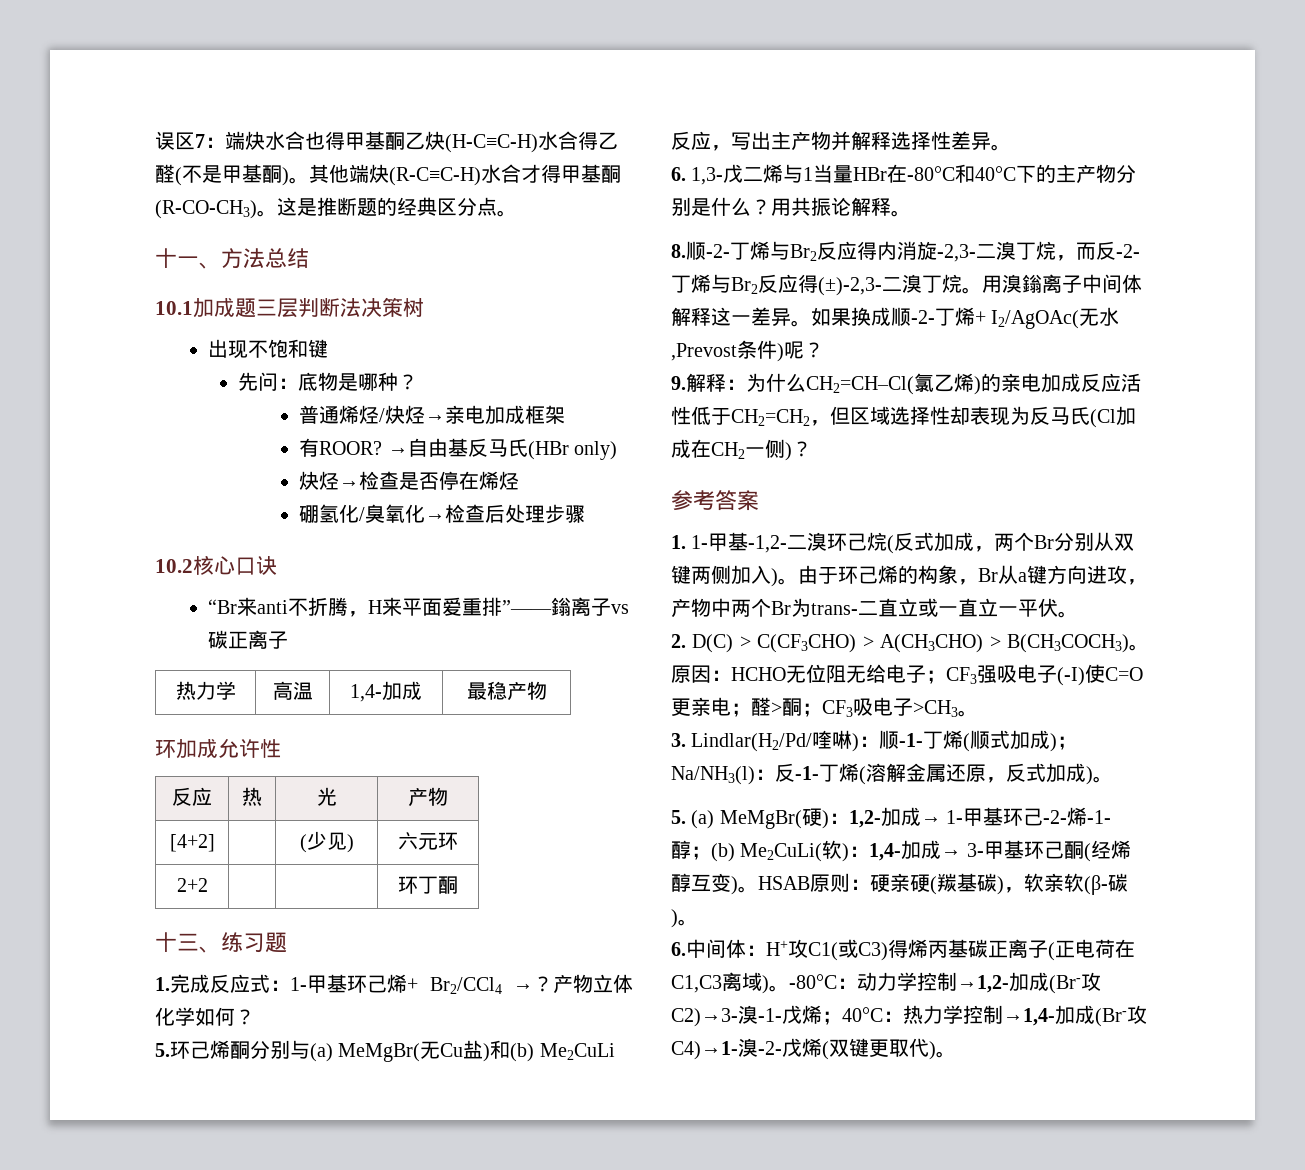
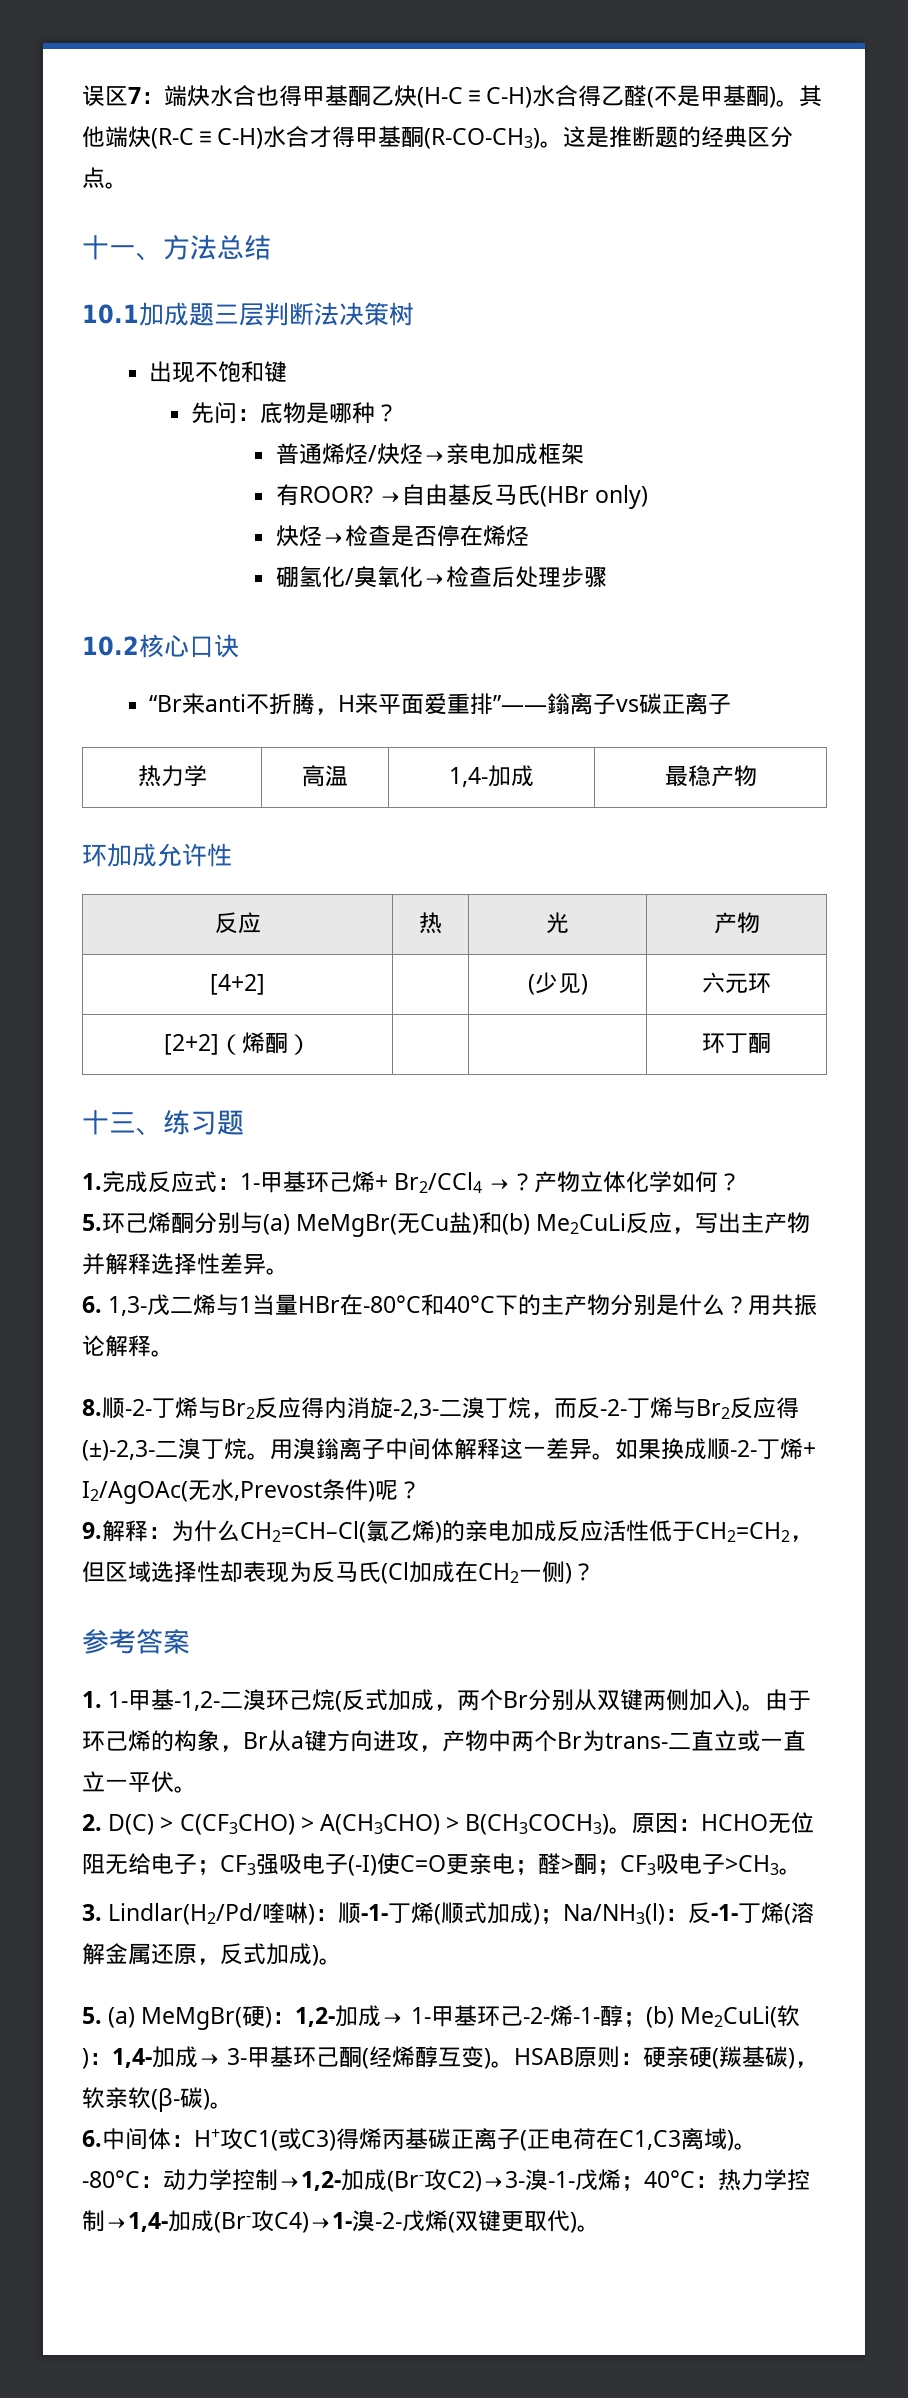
[176,878,208,892] 2+2 -> [164,1032,311,1055] [2+2]（烯酮）

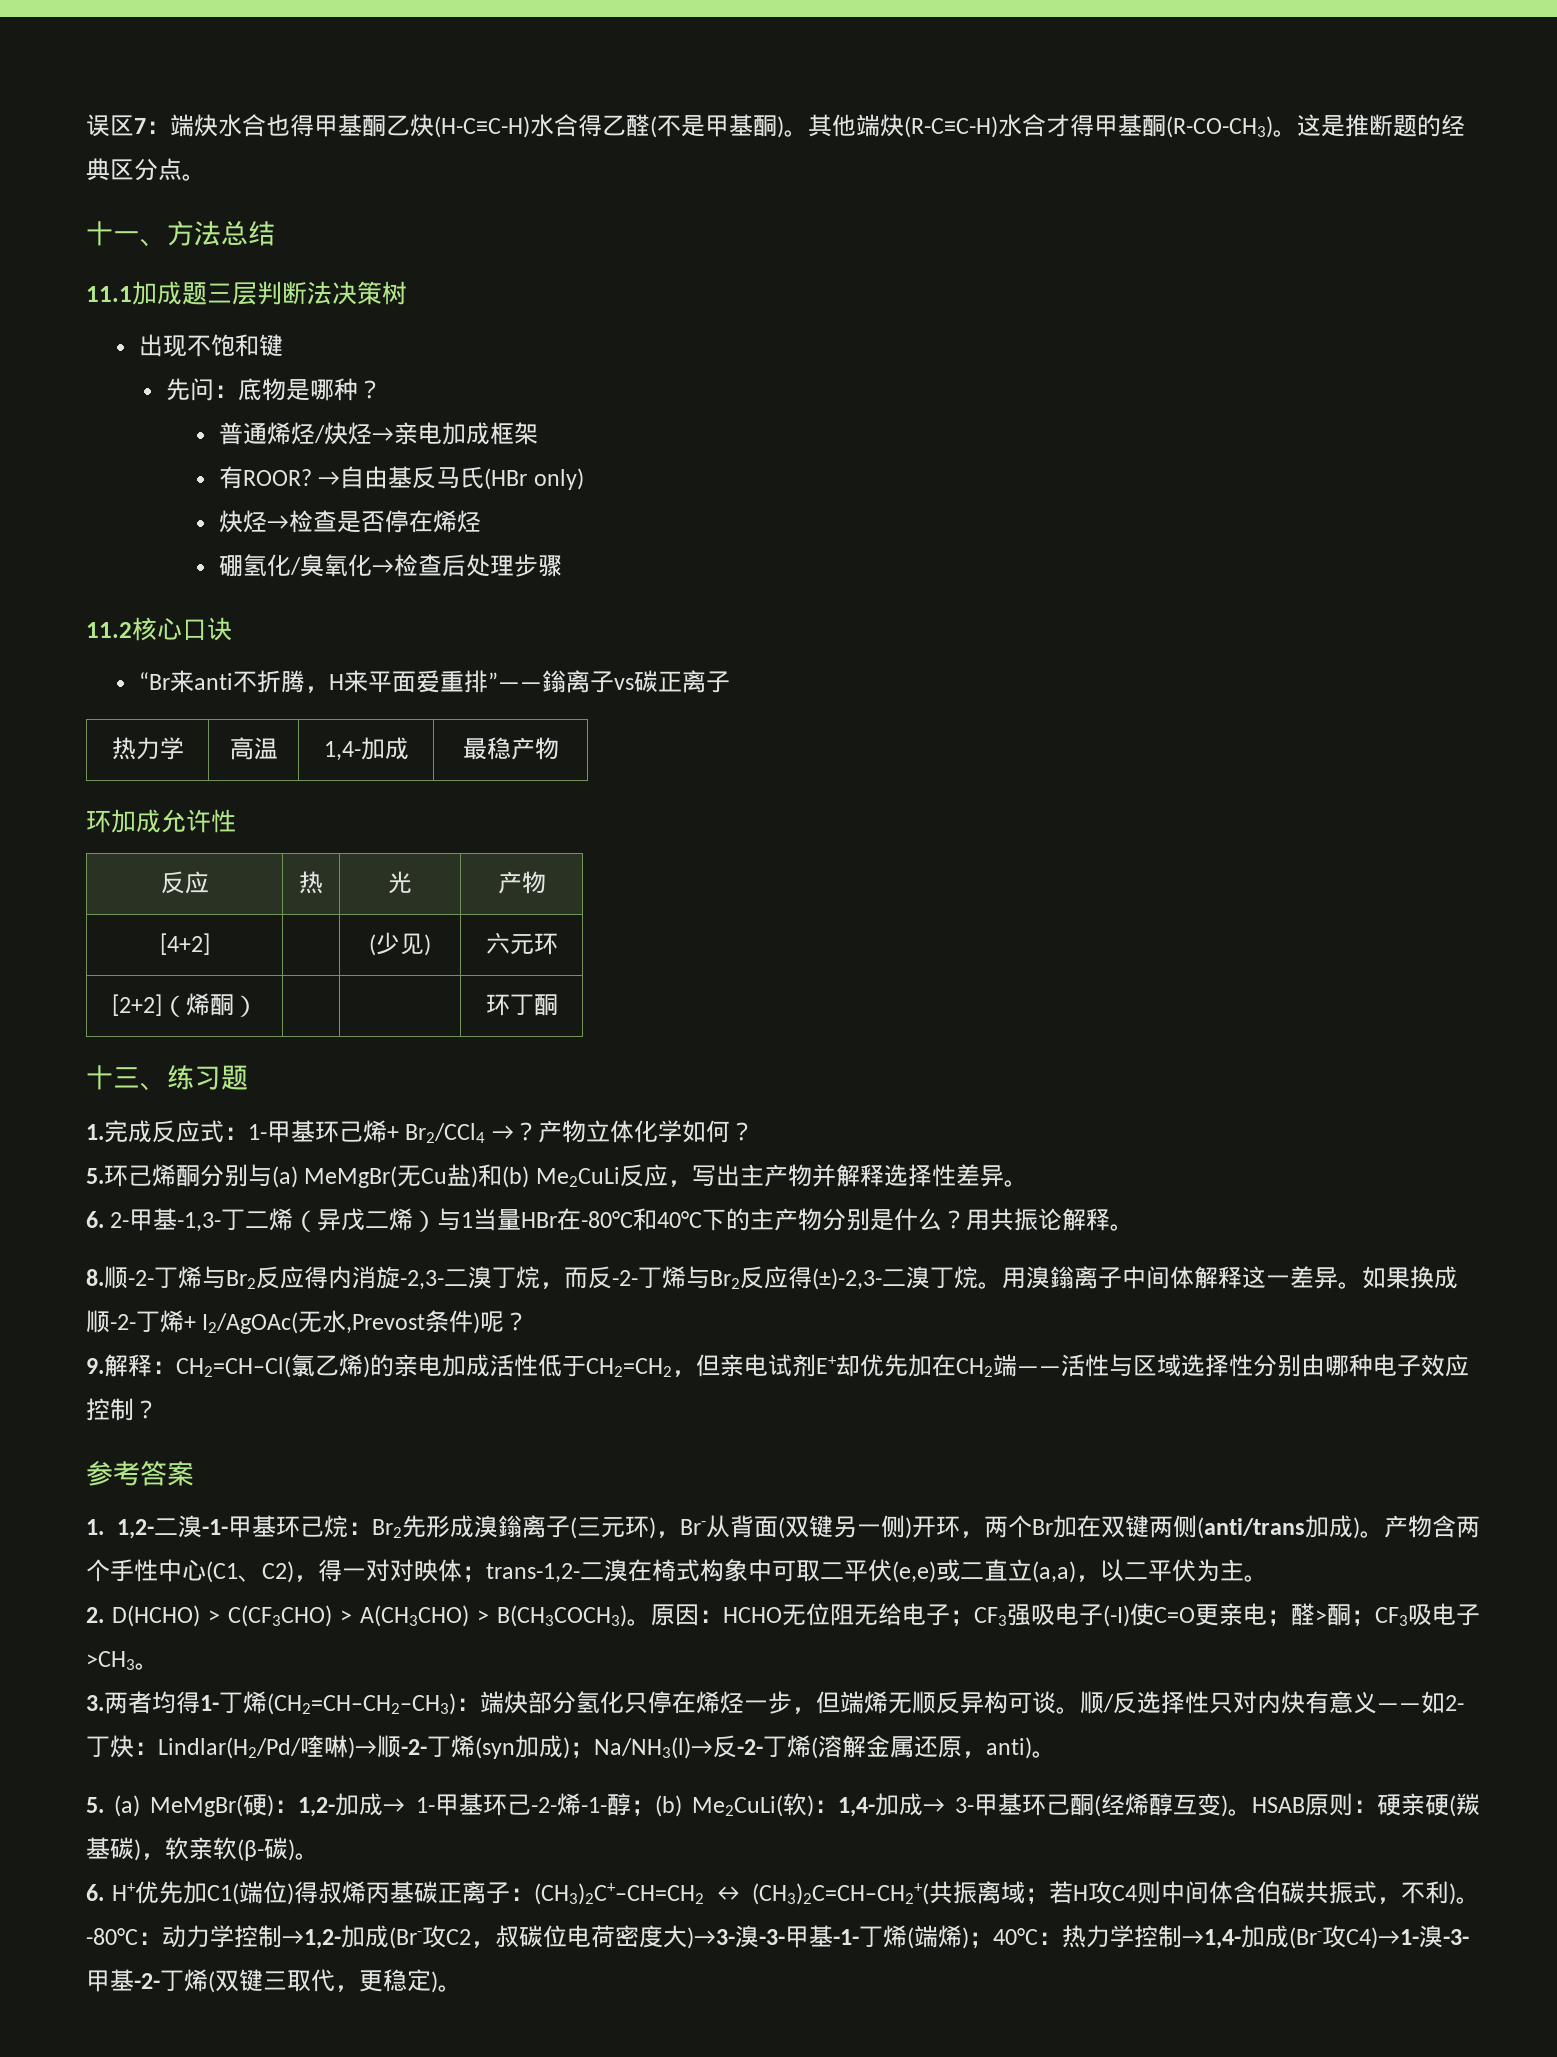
[82,304,139,324] 10.1 -> [86,286,132,302] 11.1
[82,636,139,656] 10.2 -> [86,622,132,638] 11.2
[108,1294,217,1316] 1,3-戊二烯 -> [110,1208,438,1232] 2-甲基-1,3-丁二烯（异戊二烯）
[171,1520,240,1542] 为什么 -> (176, 1367) none
[557,1520,603,1542] 反应 -> (490, 1365) none
[105,1561,595,1584] [82,1628,190,1654] [82,1689,435,1712] 区域选择性却表现为反马氏(Cl加成在CH2一侧)？ // 参考答案 // 1. 1-甲基-1,2-二溴环己烷(反式加成 -> [720,1354,1469,1377] [86,1398,158,1421] [86,1460,194,1486] [86,1515,960,1539] 亲电试剂E+却优先加在CH2端——活性与区域选择性分别由哪种电子效应控制？ // 参考答案 // 1. 1,2-二溴-1-甲基环己烷：Br2先形成溴鎓离子(三元环)，Br-从背面(双键另一侧)开环
[528,1689,598,1711] 分别从 -> [1053,1515,1101,1538] 加在
[689,1689,812,1712] [82,1729,806,1752] [82,1771,174,1793] 加入)。由于环己烯的构象，Br从a键方向进攻，产物中两个Br为trans-二直立或一直立一平伏 -> [1197,1515,1480,1539] [86,1559,1244,1583] (anti/trans加成)。产物含两个手性中心(C1、C2)，得一对对映体；trans-1,2-二溴在椅式构象中可取二平伏(e,e)或二直立(a,a)，以二平伏为主
[108,1814,155,1835] D(C) -> [112,1605,200,1627] D(HCHO)
[108,1902,739,1925] Lindlar(H2/Pd/喹啉)：顺-1-丁烯(顺式加成)；Na/NH3(l)：反-1- -> [104,1691,1464,1715] [86,1735,763,1759] 两者均得1-丁烯(CH2=CH–CH2–CH3)：端炔部分氢化只停在烯烃一步，但端烯无顺反异构可谈。顺/反选择性只对内炔有意义——如2-丁炔：Lindlar(H2/Pd/喹啉)→顺-2-丁烯(syn加成)；Na/NH3(l)→反-2-
[220,1943,319,1966] 反式加成) -> [986,1737,1032,1759] anti)
[102,2128,727,2151] 中间体：H+攻C1(或C3)得烯丙基碳正离子(正电荷在C1,C3离域 -> [112,1881,1449,1905] H+优先加C1(端位)得叔烯丙基碳正离子：(CH3)2C+–CH=CH2 ↔ (CH3)2C=CH–CH2+(共振离域；若H攻C4则中间体含伯碳共振式，不利
[447,2169,621,2192] C2)→3-溴-1-戊烯 -> [446,1925,969,1949] C2，叔碳位电荷密度大)→3-溴-3-甲基-1-丁烯(端烯)
[375,2210,570,2233] -2-戊烯(双键更取代 -> [1443,1929,1469,1945] [86,1969,431,1993] -3-甲基-2-丁烯(双键三取代，更稳定

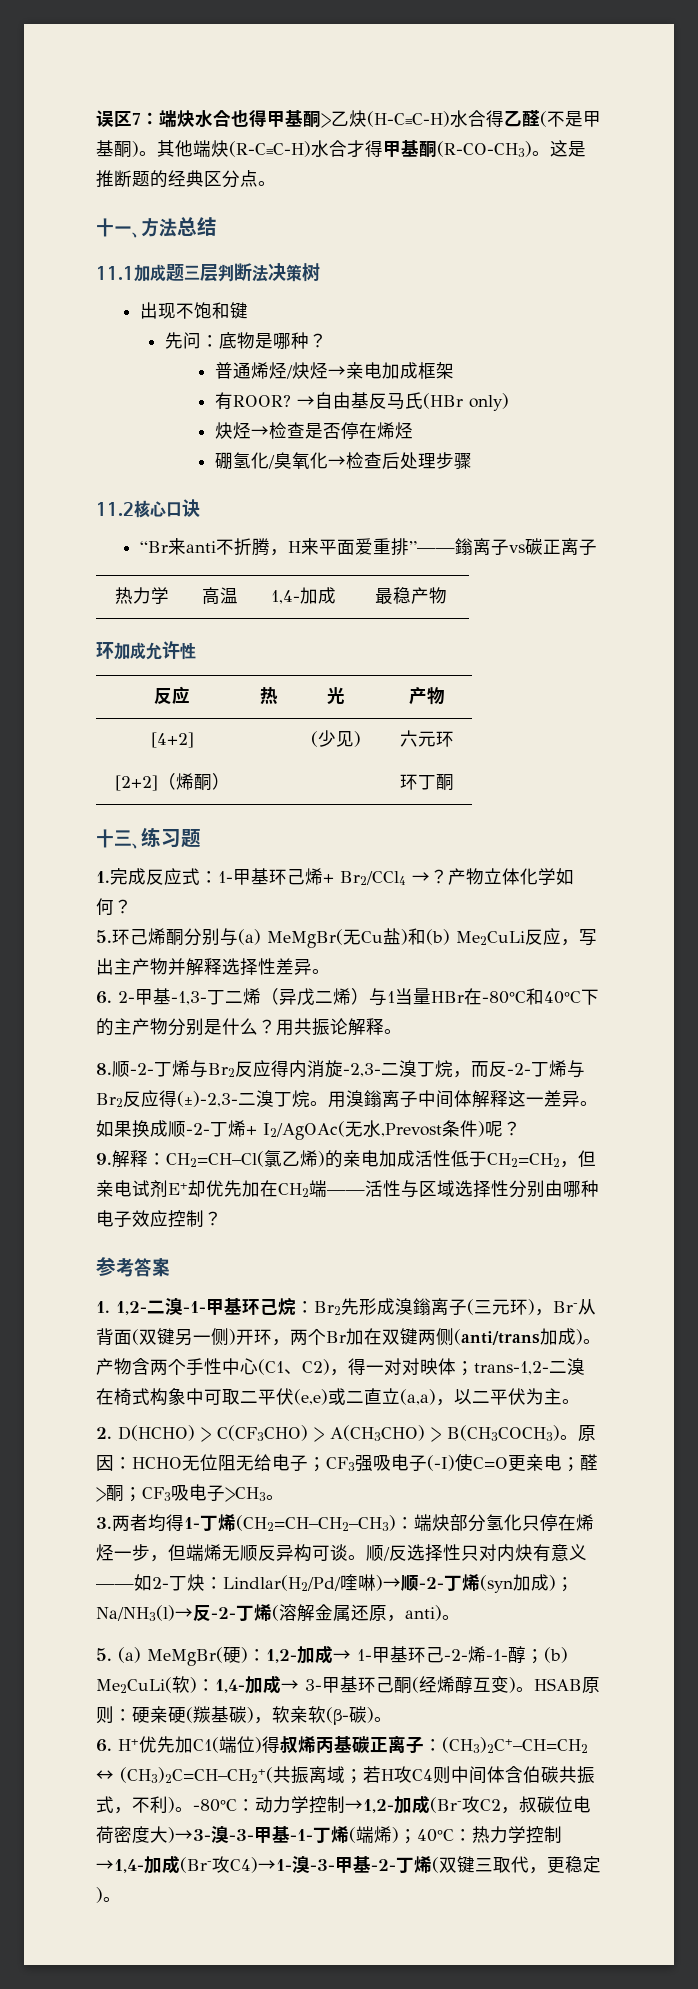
(386, 126) none -> [321,113,331,128] >

